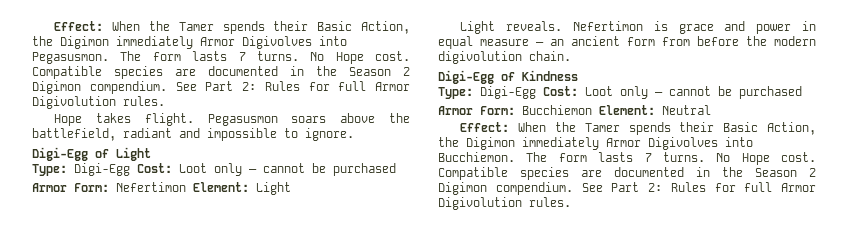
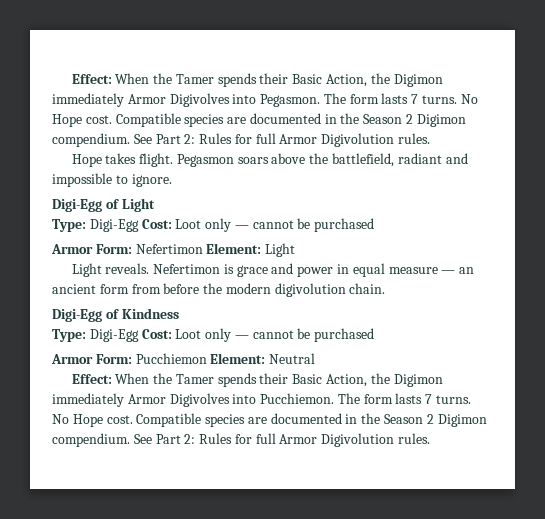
[32,52,109,64] Pegasusmon. -> [260,94,321,107] Pegasmon.
[207,114,278,126] Pegasusmon -> [176,154,234,167] Pegasmon
[522,105,592,115] Bucchiemon -> [135,353,207,364] Pucchiemon
[438,152,515,162] Bucchiemon. -> [260,393,335,404] Pucchiemon.

